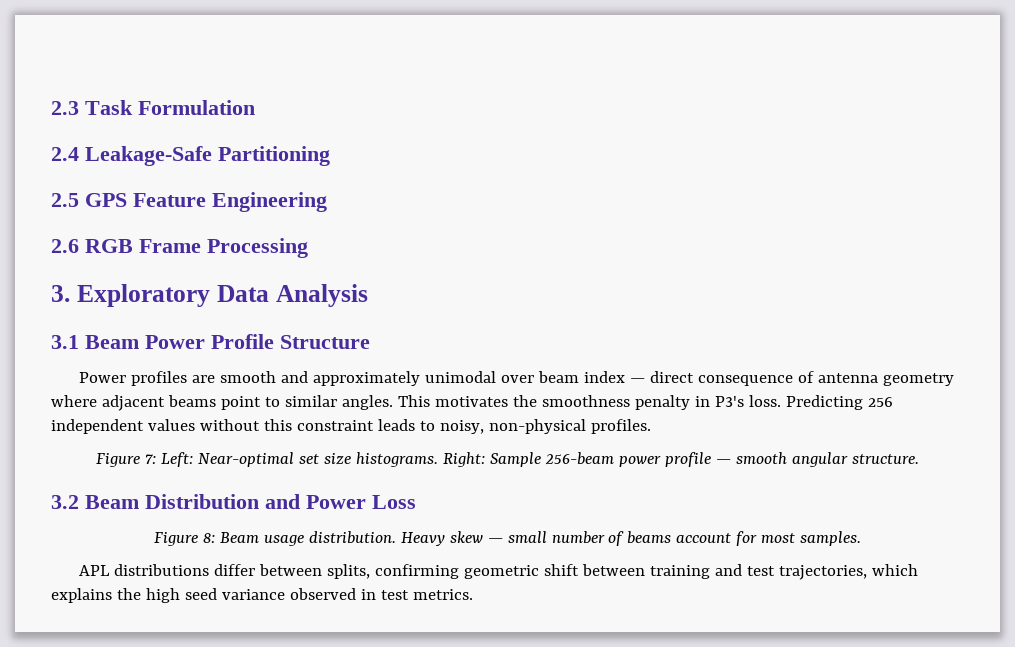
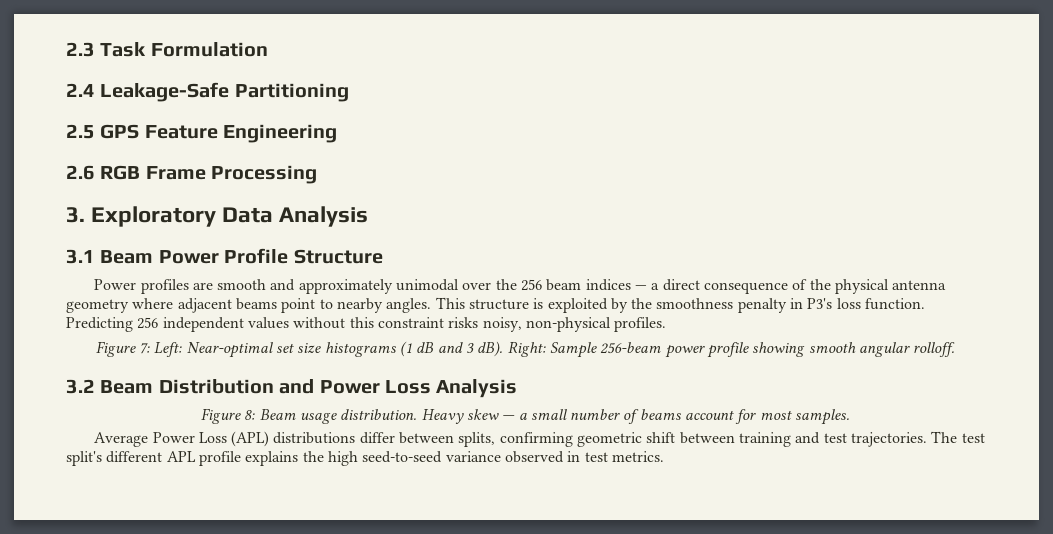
[538,371,646,383] beam index — -> [495,279,660,291] the 256 beam indices — a
(815, 377) none -> [809,279,889,294] the physical
[284,395,337,407] similar -> [336,298,383,313] nearby
[434,396,508,407] motivates -> [468,298,628,313] structure is exploited by
[748,395,781,407] loss. -> [836,298,926,310] loss function.
[377,419,435,431] leads to -> [448,317,479,328] risks
[356,452,439,467] histograms. -> [324,341,504,357] histograms (1 dB and 3 dB).
[715,459,731,464] — -> [752,342,806,357] showing
[851,454,919,464] structure. -> [913,342,956,357] rolloff.
(416, 502) none -> [436,379,518,398] Analysis
(503, 540) none -> [518,413,527,420] a
[79,565,111,576] APL -> [94,431,270,447] Average Power Loss (APL)
[779,564,919,580] trajectories, which -> [850,431,985,447] [66,451,241,466] trajectories. The test split's different APL profile
[184,588,217,600] seed -> [362,451,443,463] seed-to-seed

